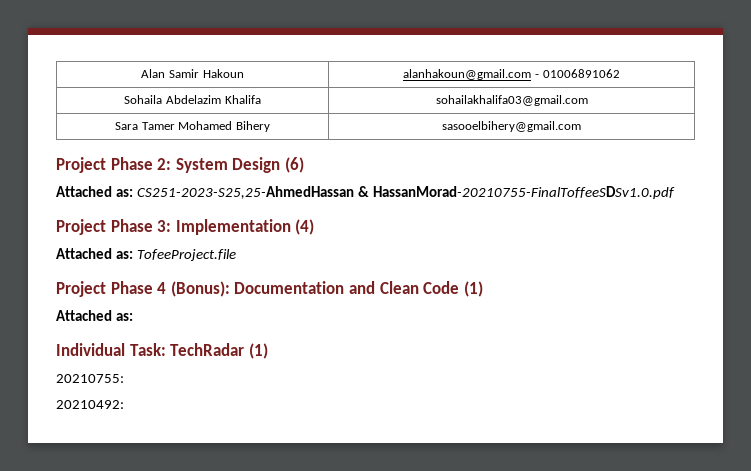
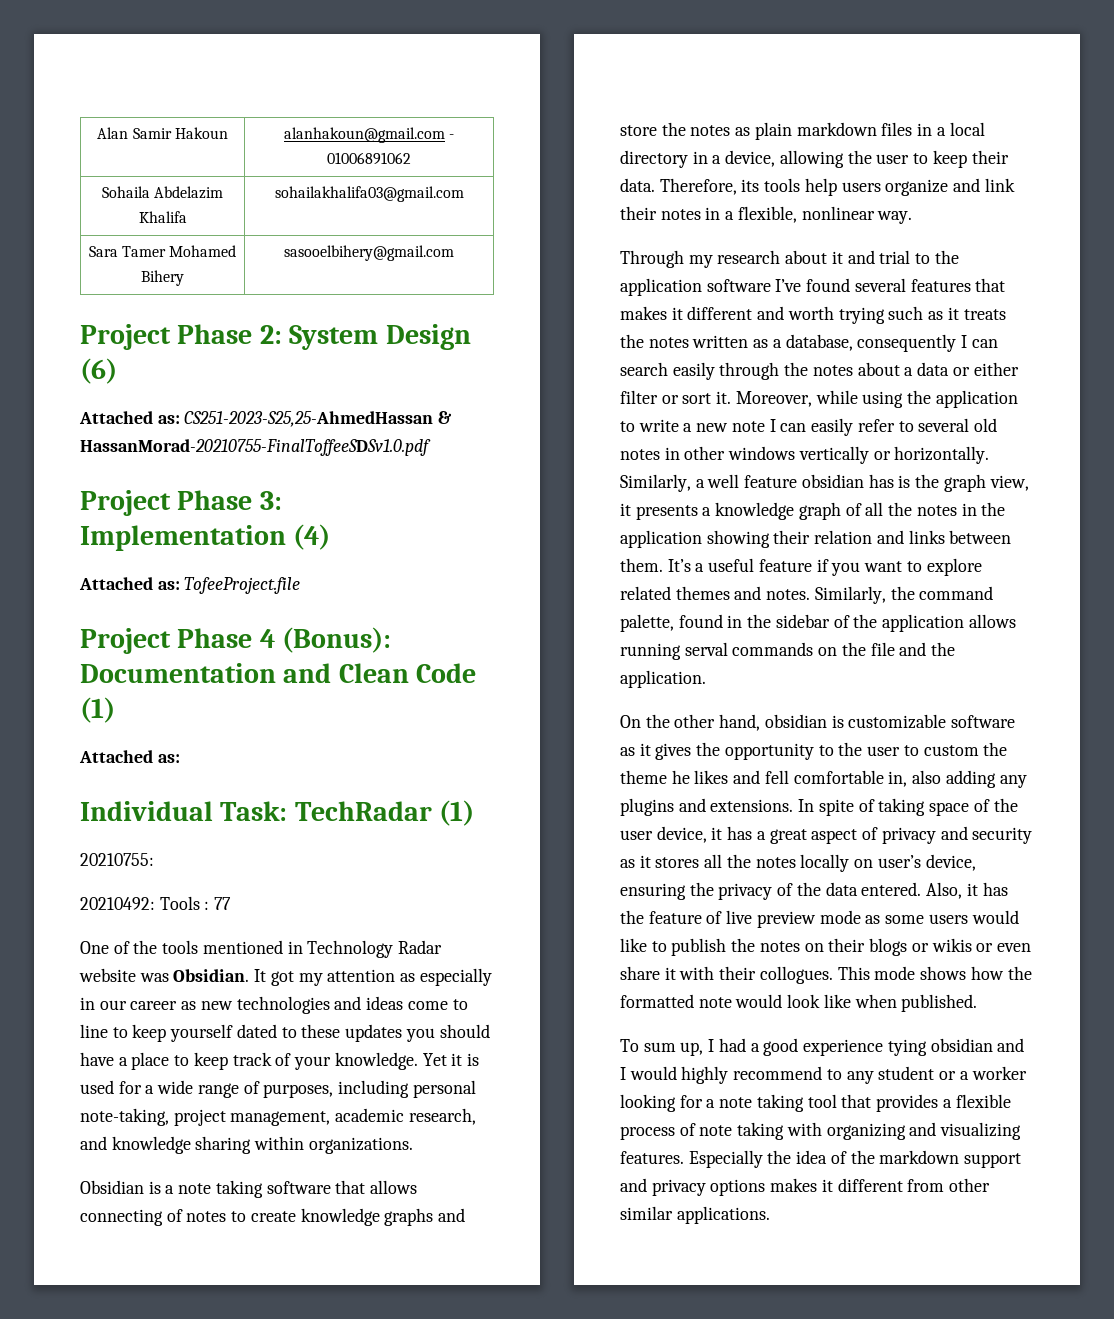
(124, 404) none -> [159,896,232,910] [80,940,443,958] [79,968,492,986] [80,996,468,1014] [80,1024,490,1042] [80,1052,479,1070] [80,1080,476,1098] [80,1108,476,1126] [80,1136,413,1154] [80,1180,418,1198] [80,1208,466,1226] [620,122,985,140] [620,150,1009,168] [620,178,1015,196] [620,206,913,224] [620,250,959,268] [620,278,1006,296] [620,306,1006,324] [620,334,998,352] [620,362,1019,380] [620,390,1018,408] [620,418,997,436] [620,446,990,464] [620,474,1029,492] [620,502,1006,520] [620,530,1012,548] [620,558,982,576] [620,586,994,604] [620,614,1016,632] [620,642,956,660] [620,670,706,688] [620,714,1016,731] [620,742,1008,760] [620,770,1027,788] [620,798,1018,816] [620,826,1033,844] [620,854,976,872] [620,882,1008,900] [620,910,1019,928] [620,938,1031,956] [620,966,1032,984] [620,994,978,1012] [620,1038,1025,1056] [620,1066,1027,1084] [620,1094,1011,1112] [620,1122,1022,1140] [620,1150,1022,1168] [620,1178,991,1196] [620,1206,770,1224] Tools : 77 // One of the tools mentioned in Technology Radar website was Obsidian. It got my attention as especially in our career as new technologies and ideas come to line to keep yourself dated to these updates you should have a place to keep track of your knowledge. Yet it is used for a wide range of purposes, including personal note-taking, project management, academic research, and knowledge sharing within organizations. // Obsidian is a note taking software that allows connecting of notes to create knowledge graphs and store the notes as plain markdown files in a local directory in a device, allowing the user to keep their data. Therefore, its tools help users organize and link their notes in a flexible, nonlinear way. // Through my research about it and trial to the application software I’ve found several features that makes it different and worth trying such as it treats the notes written as a database, consequently I can search easily through the notes about a data or either filter or sort it. Moreover, while using the application to write a new note I can easily refer to several old notes in other windows vertically or horizontally. Similarly, a well feature obsidian has is the graph view, it presents a knowledge graph of all the notes in the application showing their relation and links between them. It’s a useful feature if you want to explore related themes and notes. Similarly, the command palette, found in the sidebar of the application allows running serval commands on the file and the application. // On the other hand, obsidian is customizable software as it gives the opportunity to the user to custom the theme he likes and fell comfortable in, also adding any plugins and extensions. In spite of taking space of the user device, it has a great aspect of privacy and security as it stores all the notes locally on user’s device, ensuring the privacy of the data entered. Also, it has the feature of live preview mode as some users would like to publish the notes on their blogs or wikis or even share it with their collogues. This mode shows how the formatted note would look like when published. // To sum up, I had a good experience tying obsidian and I would highly recommend to any student or a worker looking for a note taking tool that provides a flexible process of note taking with organizing and visualizing features. Especially the idea of the markdown support and privacy options makes it different from other similar applications.

